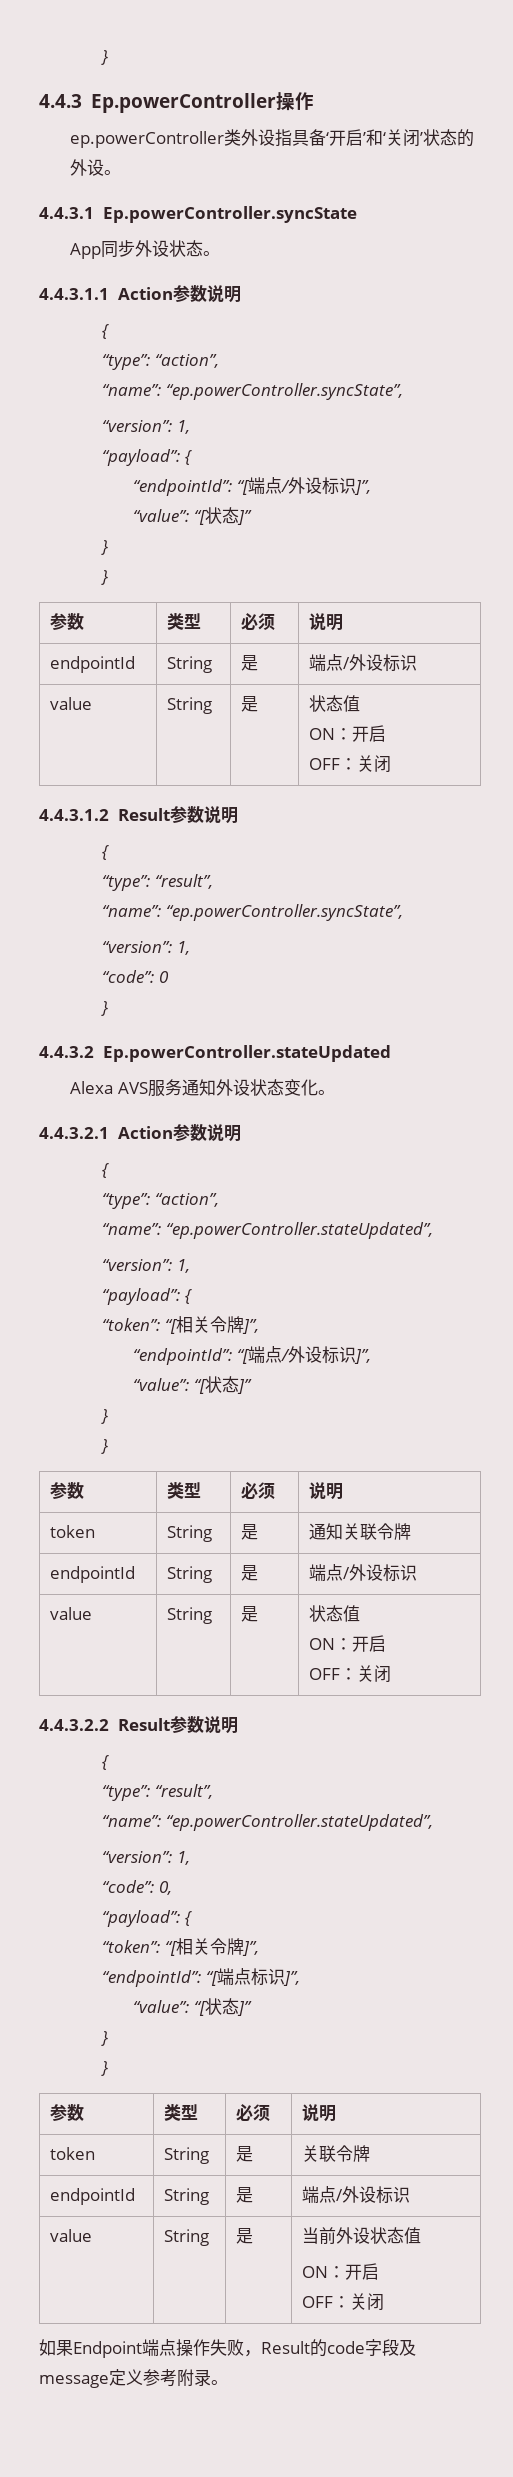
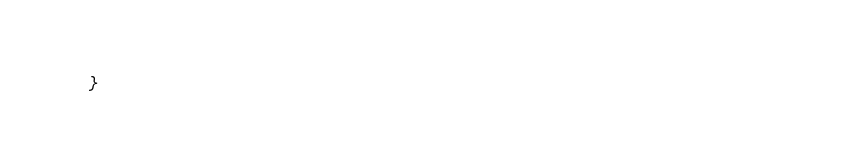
[100,50,108,65] [39,92,314,113] [70,129,475,148] [70,159,122,176] [39,206,357,223] [70,240,221,259] [39,285,241,303] [101,324,109,339] [101,354,219,370] [101,383,403,400] [101,420,190,434] [101,449,192,466] [133,477,371,496] [133,507,252,525] [100,540,108,555] [100,570,108,585] [50,613,85,630] [167,613,202,630] [241,613,276,631] [309,613,344,631] [50,656,136,673] [167,656,213,673] [241,655,259,671] [309,654,418,672] [50,697,93,710] [167,697,213,714] [241,696,259,712] [309,695,361,712] [309,725,387,742] [309,755,392,773] [39,806,238,824] [101,845,109,860] [101,874,213,891] [101,904,403,921] [101,941,190,955] [101,970,169,983] [100,1001,108,1016] [39,1045,391,1062] [70,1079,336,1097] [39,1124,241,1142] [101,1163,109,1178] [101,1193,219,1209] [101,1222,433,1239] [101,1259,190,1273] [101,1288,192,1305] [101,1316,259,1334] [133,1346,371,1365] [133,1376,252,1394] [100,1409,108,1424] [100,1439,108,1454] [50,1482,85,1499] [167,1482,202,1499] [241,1482,276,1500] [309,1482,344,1500] [50,1525,96,1538] [167,1525,213,1542] [241,1524,259,1540] [309,1523,412,1540] [50,1566,136,1583] [167,1566,213,1583] [241,1565,259,1581] [309,1564,418,1582] [50,1607,93,1620] [167,1607,213,1624] [241,1606,259,1622] [309,1605,361,1622] [309,1635,387,1652] [309,1665,392,1683] [39,1716,238,1734] [101,1755,109,1770] [101,1784,213,1801] [101,1814,433,1831] [101,1851,190,1865] [101,1880,172,1895] [101,1910,192,1927] [101,1938,259,1956] [101,1968,300,1987] [133,1998,252,2016] [100,2031,108,2046] [100,2061,108,2076] [50,2104,85,2121] [164,2104,199,2121] [236,2104,271,2122] [302,2104,337,2122] [50,2147,96,2160] [164,2147,210,2164] [236,2146,254,2162] [302,2145,371,2162] [50,2188,136,2205] [164,2188,210,2205] [236,2187,254,2203] [302,2186,411,2204] [50,2229,93,2242] [164,2229,210,2246] [236,2228,254,2244] [302,2227,422,2245] [302,2263,380,2280] [302,2293,385,2311] [39,2339,416,2358] [39,2369,228,2388] } // 4.4.3 Ep.powerController操作 // ep.powerController类外设指具备‘开启’和‘关闭’状态的外设。 // 4.4.3.1 Ep.powerController.syncState // App同步外设状态。 // 4.4.3.1.1 Action参数说明 // { // “type”: “action”, // “name”: “ep.powerController.syncState”, // “version”: 1, // “payload”: { // “endpointId”: “[端点/外设标识]”, // “value”: “[状态]” // } // } // 参数 | 类型 | 必须 | 说明 // endpointId | String | 是 | 端点/外设标识 // value | String | 是 | 状态值 // ON：开启 // OFF：关闭 // 4.4.3.1.2 Result参数说明 // { // “type”: “result”, // “name”: “ep.powerController.syncState”, // “version”: 1, // “code”: 0 // } // 4.4.3.2 Ep.powerController.stateUpdated // Alexa AVS服务通知外设状态变化。 // 4.4.3.2.1 Action参数说明 // { // “type”: “action”, // “name”: “ep.powerController.stateUpdated”, // “version”: 1, // “payload”: { // “token”: “[相关令牌]”, // “endpointId”: “[端点/外设标识]”, // “value”: “[状态]” // } // } // 参数 | 类型 | 必须 | 说明 // token | String | 是 | 通知关联令牌 // endpointId | String | 是 | 端点/外设标识 // value | String | 是 | 状态值 // ON：开启 // OFF：关闭 // 4.4.3.2.2 Result参数说明 // { // “type”: “result”, // “name”: “ep.powerController.stateUpdated”, // “version”: 1, // “code”: 0, // “payload”: { // “token”: “[相关令牌]”, // “endpointId”: “[端点标识]”, // “value”: “[状态]” // } // } // 参数 | 类型 | 必须 | 说明 // token | String | 是 | 关联令牌 // endpointId | String | 是 | 端点/外设标识 // value | String | 是 | 当前外设状态值 // ON：开启 // OFF：关闭 // 如果Endpoint端点操作失败，Result的code字段及message定义参考附录。 -> [88,75,100,91] }

